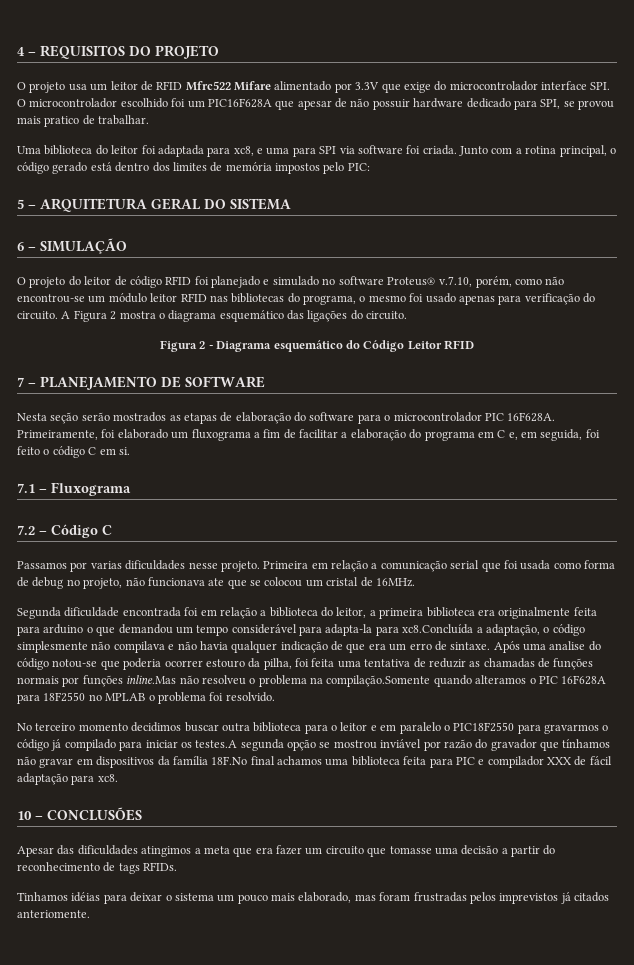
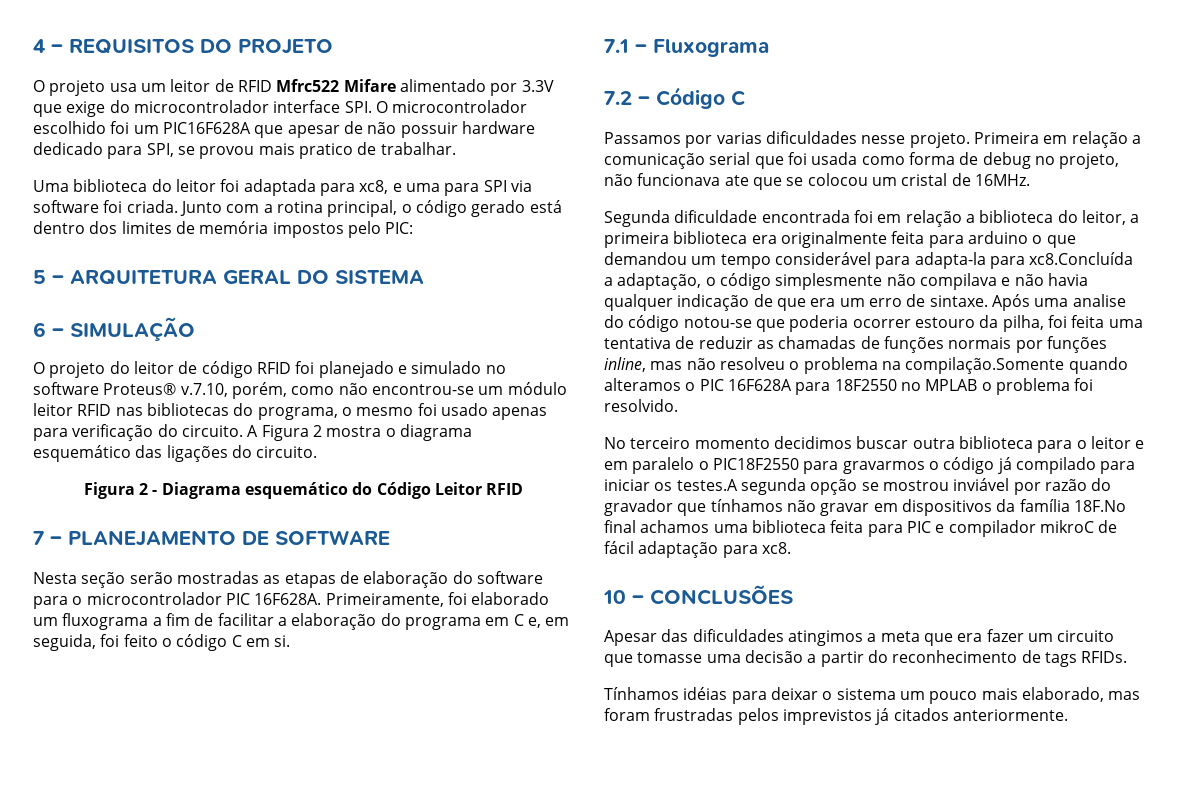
[113,412,167,422] mostrados -> [176,571,259,584] mostradas
[126,675,177,684] inline.Mas -> [604,357,683,372] inline, mas
[547,757,572,765] XXX -> [1039,520,1094,533] mikroC
[17,892,68,901] Tinhamos -> [604,687,679,700] Tínhamos
[17,910,90,918] anteriomente. -> [952,709,1068,721] anteriormente.

